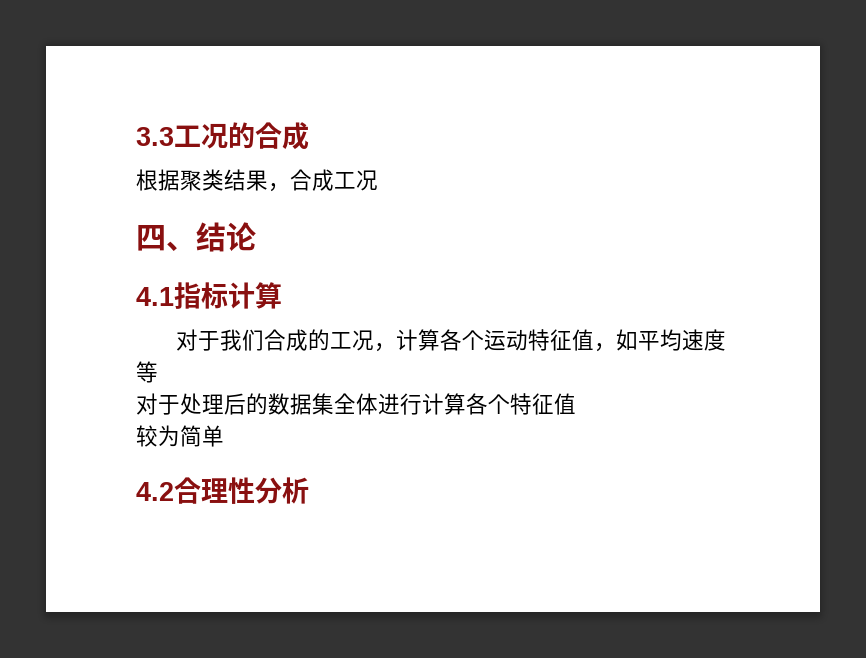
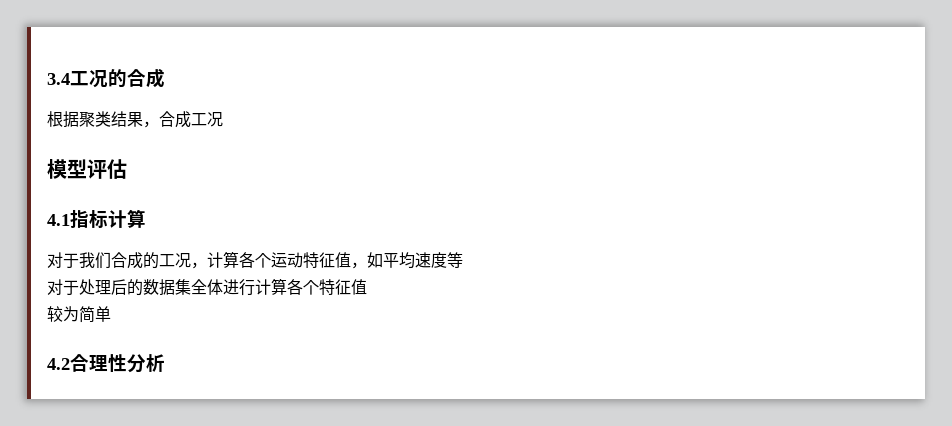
[136,127,174,146] 3.3 -> [47,73,70,85] 3.4
[136,222,256,252] 四、结论 -> [47,159,127,179] 模型评估

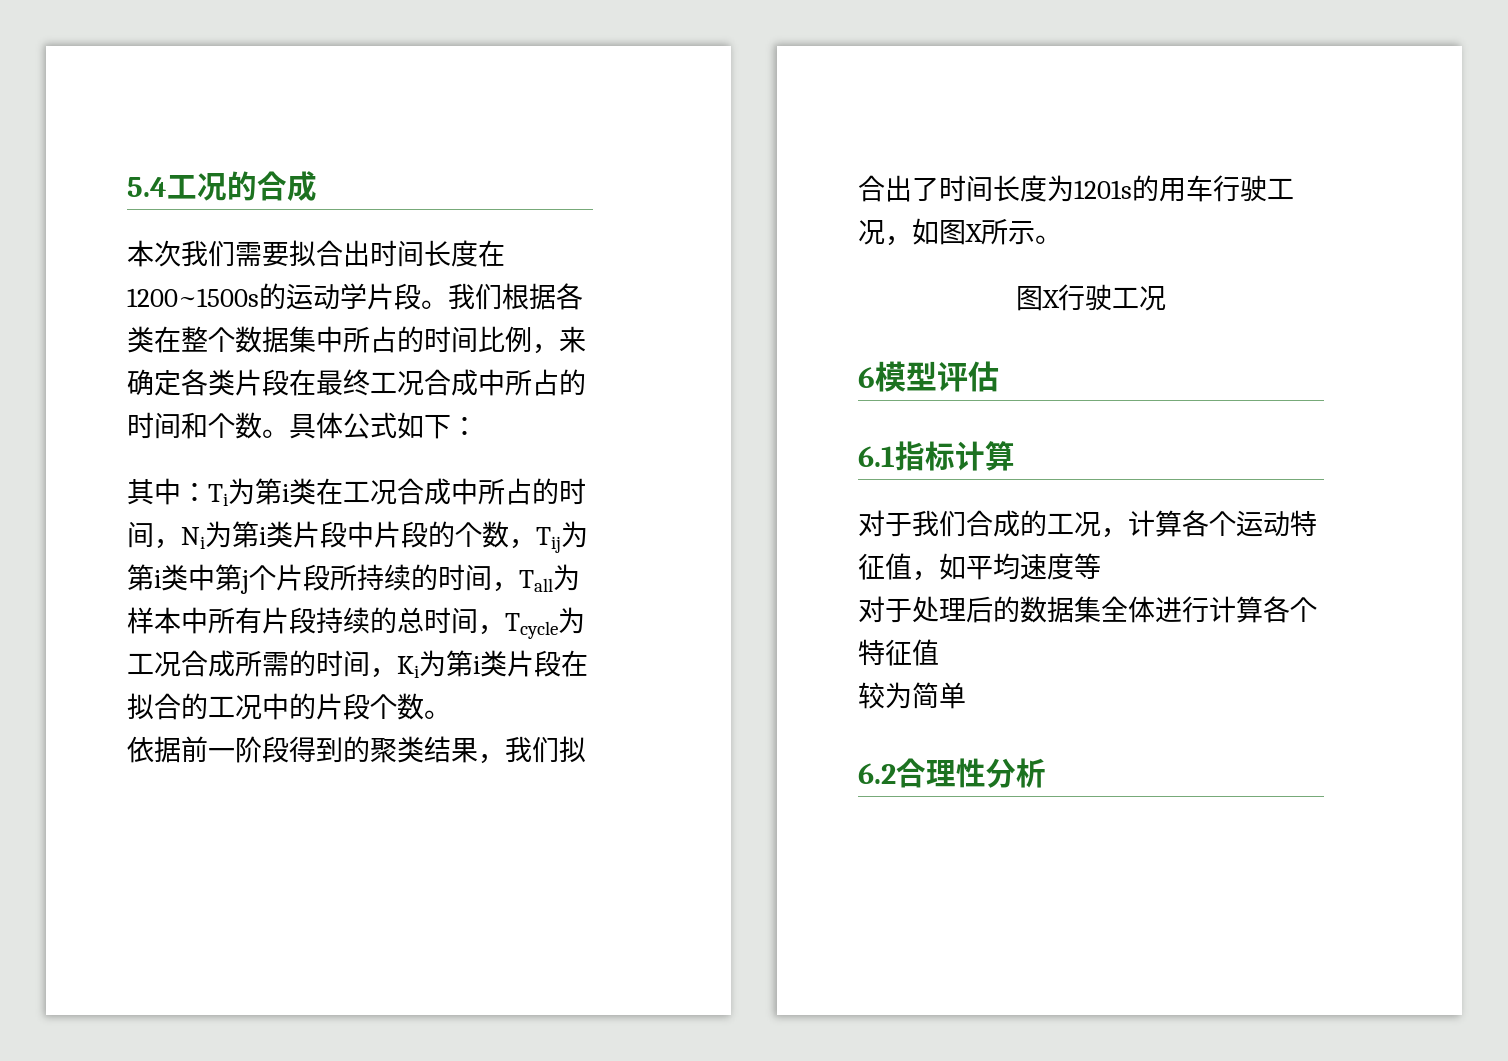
[47,73,70,85] 3.4 -> [127,177,167,197] 5.4
[47,111,191,128] 根据聚类结果，合成 -> [127,240,505,267] [127,283,583,310] [127,326,586,354] [127,369,586,396] [127,412,478,439] [127,478,586,506] [127,521,588,553] [127,564,580,594] [127,607,585,639] [127,650,588,678] [127,693,451,720] [127,736,586,764] [858,175,1294,202] [858,218,1062,246] [1016,284,1112,311] 本次我们需要拟合出时间长度在1200~1500s的运动学片段。我们根据各类在整个数据集中所占的时间比例，来确定各类片段在最终工况合成中所占的时间和个数。具体公式如下： // 其中：Ti为第i类在工况合成中所占的时间，Ni为第i类片段中片段的个数，Tij为第i类中第j个片段所持续的时间，Tall为样本中所有片段持续的总时间，Tcycle为工况合成所需的时间，Ki为第i类片段在拟合的工况中的片段个数。 // 依据前一阶段得到的聚类结果，我们拟合出了时间长度为1201s的用车行驶工况，如图X所示。 // 图X行驶
(223, 119) none -> [858,367,875,388] 6
[47,214,70,226] 4.1 -> [858,446,895,467] 6.1
[47,358,70,370] 4.2 -> [858,763,896,784] 6.2

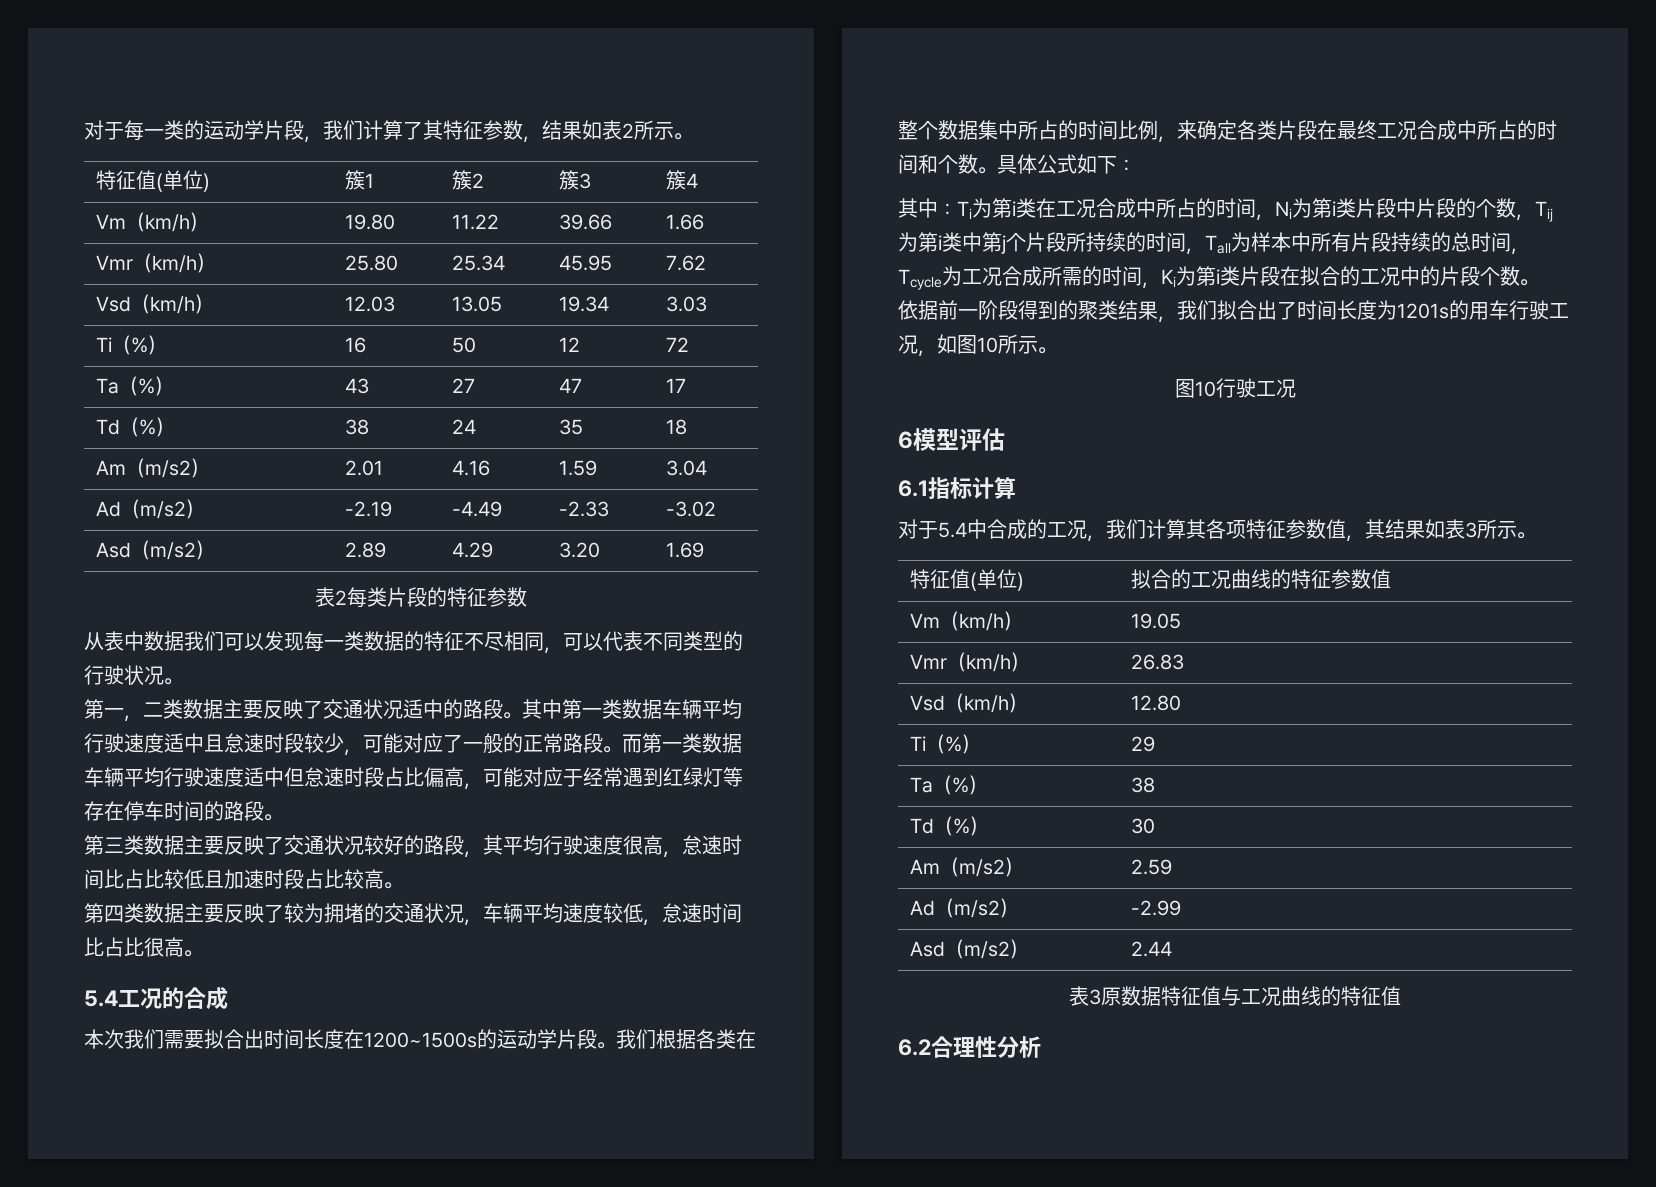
(127, 187) none -> [84,120,693,143] [95,170,210,192] [344,170,374,190] [451,170,484,190] [558,170,591,190] [665,170,698,190] [95,212,209,232] [344,214,395,230] [451,214,499,230] [558,214,612,230] [665,214,704,230] [95,253,216,273] [344,255,398,271] [451,255,505,271] [558,255,612,271] [665,255,706,271] [95,294,214,314] [344,296,395,312] [451,296,502,312] [558,296,609,312] [665,296,707,312] [95,335,167,355] [344,337,366,353] [451,337,476,353] [558,337,580,352] [665,337,689,352] [95,376,174,396] [344,378,369,394] [451,378,475,393] [558,378,582,393] [665,378,686,393] [95,417,175,437] [344,419,369,435] [451,419,476,434] [558,419,583,435] [665,419,687,435] [95,458,210,478] [344,460,383,476] [451,460,490,476] [558,460,597,476] [665,460,707,476] [95,499,205,519] [344,501,392,517] [451,501,502,517] [558,501,609,517] [665,501,716,517] [95,540,215,560] [344,542,386,558] [451,542,493,558] [558,542,600,558] [665,542,704,558] [315,587,527,608] [84,631,743,654] [84,665,183,685] [84,699,742,722] [84,733,742,756] [84,767,743,790] [84,801,283,821] [84,835,742,858] [84,869,403,889] [84,903,742,926] [84,937,203,957] 对于每一类的运动学片段，我们计算了其特征参数，结果如表2所示。 // 特征值(单位) | 簇1 | 簇2 | 簇3 | 簇4 // Vm（km/h） | 19.80 | 11.22 | 39.66 | 1.66 // Vmr（km/h） | 25.80 | 25.34 | 45.95 | 7.62 // Vsd（km/h） | 12.03 | 13.05 | 19.34 | 3.03 // Ti（%） | 16 | 50 | 12 | 72 // Ta（%） | 43 | 27 | 47 | 17 // Td（%） | 38 | 24 | 35 | 18 // Am（m/s2） | 2.01 | 4.16 | 1.59 | 3.04 // Ad（m/s2） | -2.19 | -4.49 | -2.33 | -3.02 // Asd（m/s2） | 2.89 | 4.29 | 3.20 | 1.69 // 表2每类片段的特征参数 // 从表中数据我们可以发现每一类数据的特征不尽相同，可以代表不同类型的行驶状况。 // 第一，二类数据主要反映了交通状况适中的路段。其中第一类数据车辆平均行驶速度适中且怠速时段较少，可能对应了一般的正常路段。而第一类数据车辆平均行驶速度适中但怠速时段占比偏高，可能对应于经常遇到红绿灯等存在停车时间的路段。 // 第三类数据主要反映了交通状况较好的路段，其平均行驶速度很高，怠速时间比占比较低且加速时段占比较高。 // 第四类数据主要反映了较为拥堵的交通状况，车辆平均速度较低，怠速时间比占比很高。 //
[965,224,983,242] X -> [977,337,998,353] 10
[1042,290,1060,308] X -> [1194,381,1216,397] 10
[912,510,966,537] 我们 -> [938,519,987,539] 5.4中
[1128,510,1317,537] [858,553,1101,581] [858,596,1317,623] [858,639,939,666] [858,682,966,709] 计算各个运动特征值，如平均速度等 // 对于处理后的数据集全体进行计算各个特征值 // 较为简单 -> [1106,519,1536,542] [909,569,1024,591] [1130,569,1391,589] [909,611,1023,631] [1130,613,1181,629] [909,652,1030,672] [1130,654,1184,670] [909,693,1028,713] [1130,695,1181,711] [909,734,981,754] [1130,736,1155,752] [909,775,988,795] [1130,777,1155,793] [909,816,989,836] [1130,818,1155,834] [909,857,1024,877] [1130,859,1172,875] [909,898,1019,918] [1130,900,1181,916] [909,939,1029,959] [1130,941,1172,957] [1069,986,1401,1006] 我们计算其各项特征参数值，其结果如表3所示。 // 特征值(单位) | 拟合的工况曲线的特征参数值 // Vm（km/h） | 19.05 // Vmr（km/h） | 26.83 // Vsd（km/h） | 12.80 // Ti（%） | 29 // Ta（%） | 38 // Td（%） | 30 // Am（m/s2） | 2.59 // Ad（m/s2） | -2.99 // Asd（m/s2） | 2.44 // 表3原数据特征值与工况曲线的特征值

